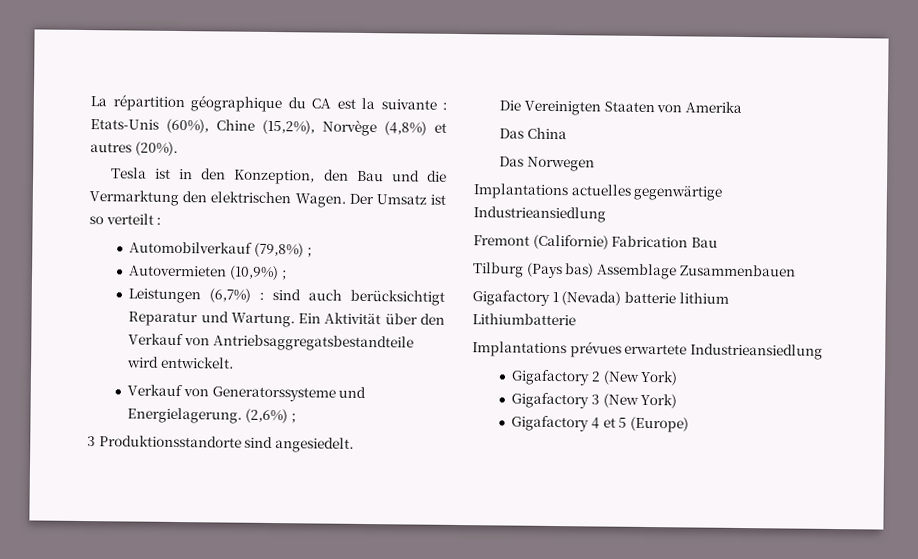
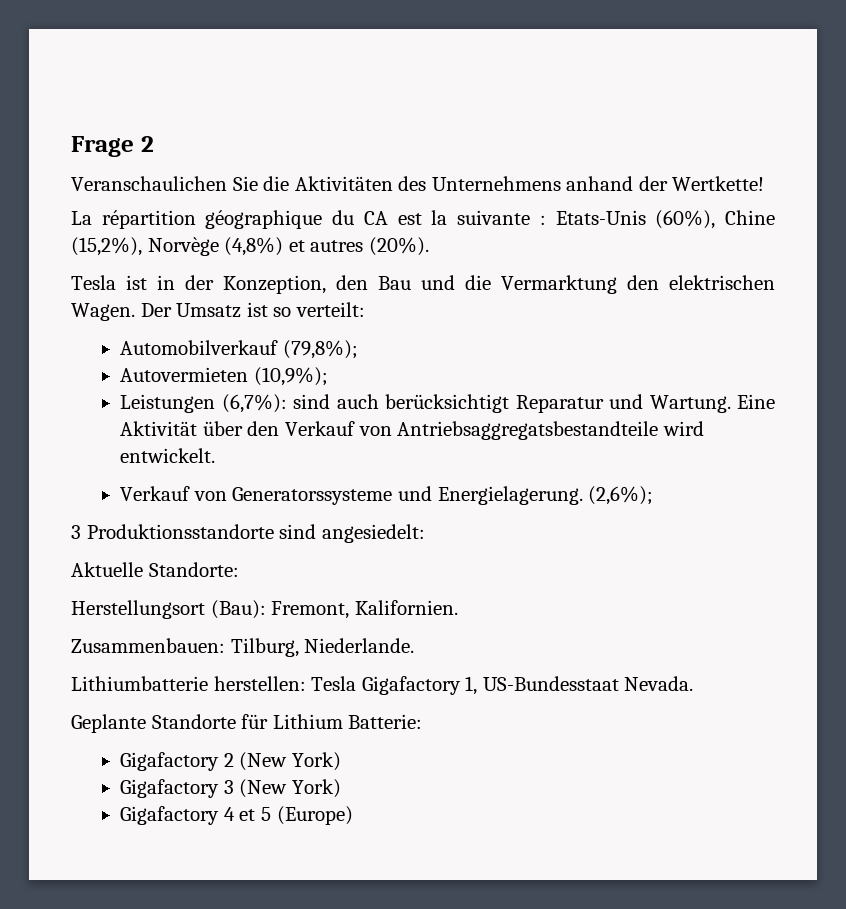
(90, 101) none -> [71,136,154,157] [71,176,765,191] Frage 2 // Veranschaulichen Sie die Aktivitäten des Unternehmens anhand der Wertkette! //
[201,168,227,180] den -> [185,275,214,290] der
[105,213,162,225] verteilt : -> [295,302,365,317] verteilt:
[253,242,312,258] (79,8%) ; -> [282,340,358,359] (79,8%);
[228,265,287,281] (10,9%) ; -> [253,367,328,386] (10,9%);
[209,288,265,303] (6,7%) : -> [221,394,287,413] (6,7%):
[298,313,322,324] Ein -> [737,394,776,409] Eine
[244,408,296,424] (2,6%) ; -> [588,486,654,505] (2,6%);
[274,437,354,453] [499,100,742,116] [499,127,568,140] [499,156,596,172] [473,183,724,201] [473,206,606,223] [473,234,718,250] [473,262,796,280] [472,290,729,306] [472,313,576,326] [472,341,823,360] angesiedelt. // Die Vereinigten Staaten von Amerika // Das China // Das Norwegen // Implantations actuelles gegenwärtige Industrieansiedlung // Fremont (Californie) Fabrication Bau // Tilburg (Pays bas) Assemblage Zusammenbauen // Gigafactory 1 (Nevada) batterie lithium Lithiumbatterie // Implantations prévues erwartete Industrieansiedlung -> [321,524,425,543] [71,562,239,577] [71,600,458,619] [71,638,415,657] [71,676,694,695] [71,714,423,733] angesiedelt: // Aktuelle Standorte: // Herstellungsort (Bau): Fremont, Kalifornien. // Zusammenbauen: Tilburg, Niederlande. // Lithiumbatterie herstellen: Tesla Gigafactory 1, US-Bundesstaat Nevada. // Geplante Standorte für Lithium Batterie:

